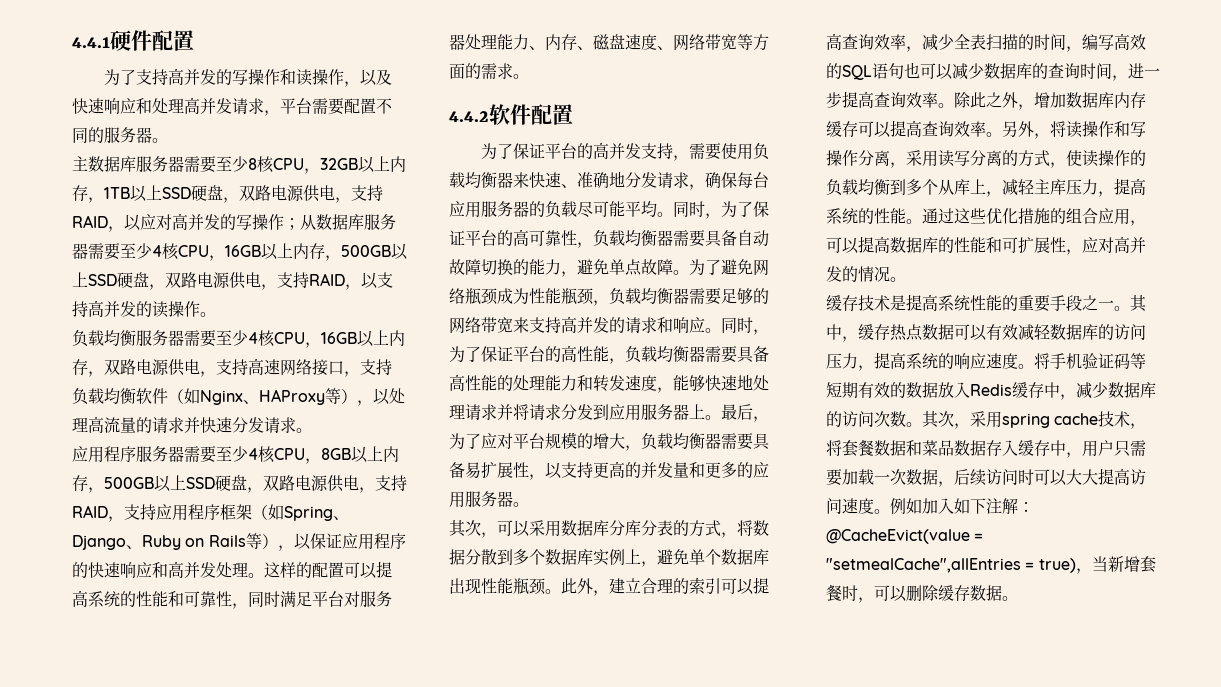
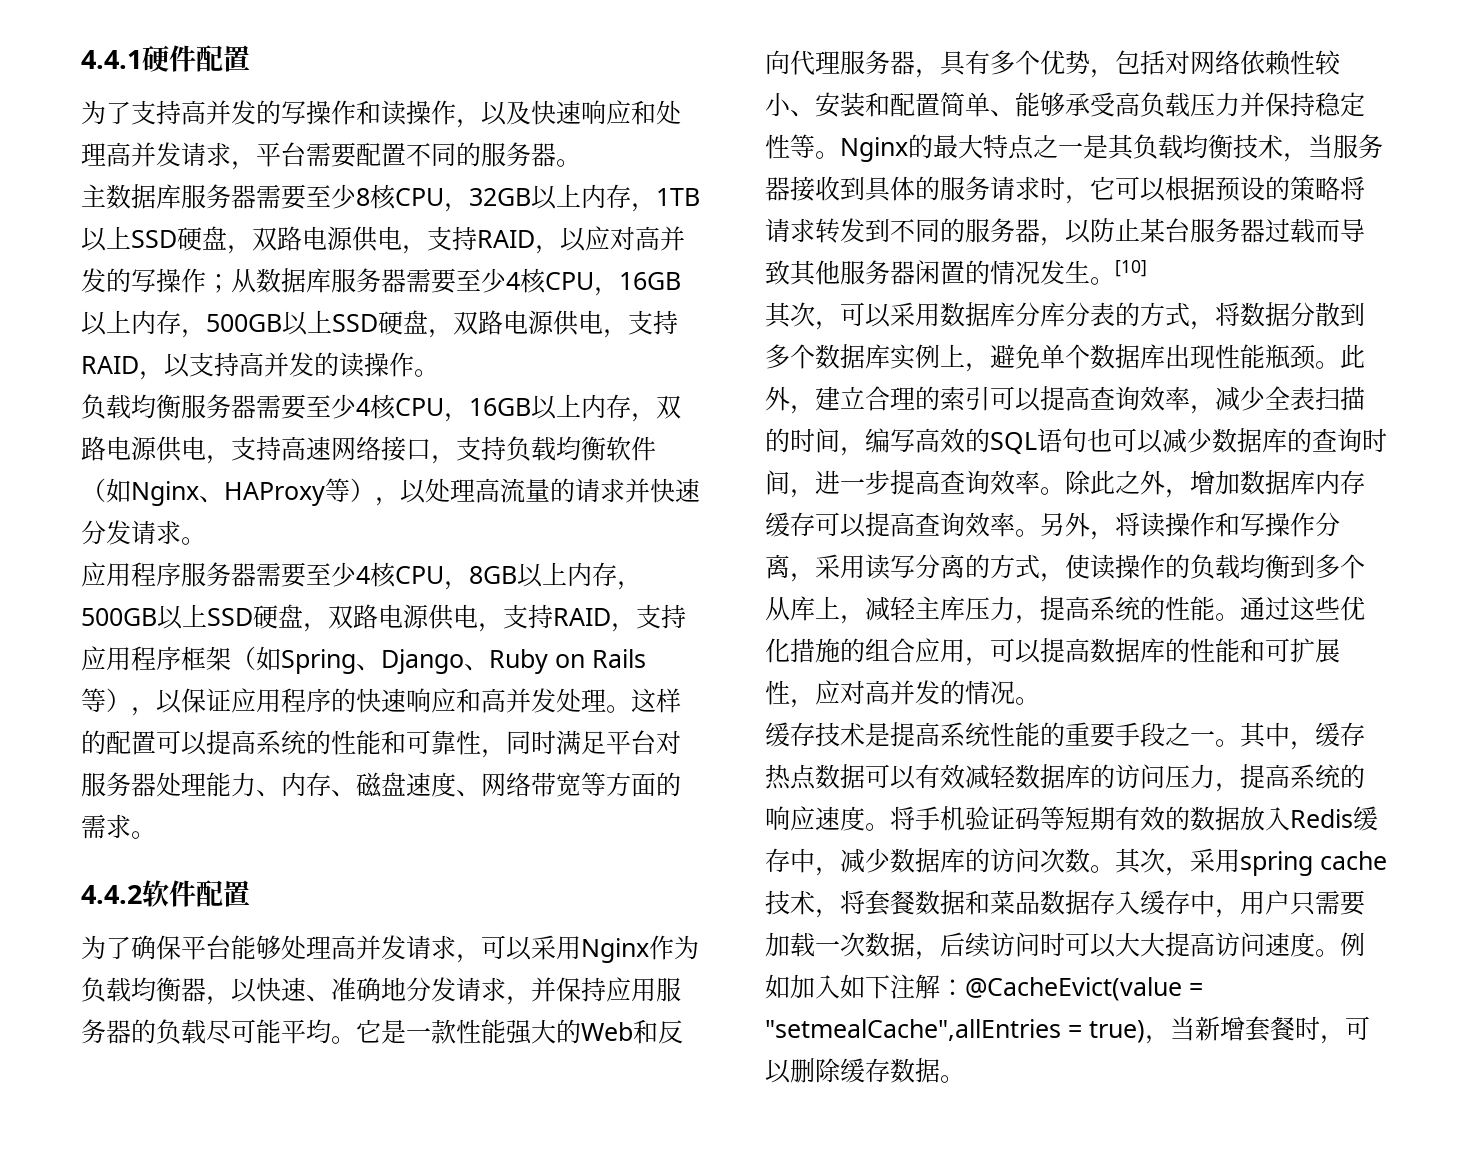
[512,142,769,161] [449,172,529,189] 保证平台的高并发支持，需要使用负载均衡器来 -> [131,935,699,963] [81,977,257,1005] 确保平台能够处理高并发请求，可以采用Nginx作为负载均衡器，以
[705,172,769,189] 确保每台 -> [531,977,606,1002] 并保持
[673,201,769,219] [449,229,769,248] [449,259,769,277] [449,288,769,306] [449,316,769,335] [449,345,769,364] [449,374,769,393] [449,404,769,422] [449,432,770,451] [449,461,769,480] [449,491,529,508] 同时，为了保证平台的高可靠性，负载均衡器需要具备自动故障切换的能力，避免单点故障。为了避免网络瓶颈成为性能瓶颈，负载均衡器需要足够的网络带宽来支持高并发的请求和响应。同时，为了保证平台的高性能，负载均衡器需要具备高性能的处理能力和转发速度，能够快速地处理请求并将请求分发到应用服务器上。最后，为了应对平台规模的增大，负载均衡器需要具备易扩展性，以支持更高的并发量和更多的应用服务器。 -> [356,1019,683,1045] [765,50,1341,78] [765,92,1365,118] [765,134,1383,162] [765,176,1365,204] [765,218,1365,246] [765,260,1115,286] [1115,260,1147,277] 它是一款性能强大的Web和反向代理服务器，具有多个优势，包括对网络依赖性较小、安装和配置简单、能够承受高负载压力并保持稳定性等。Nginx的最大特点之一是其负载均衡技术，当服务器接收到具体的服务请求时，它可以根据预设的策略将请求转发到不同的服务器，以防止某台服务器过载而导致其他服务器闲置的情况发生。[10]

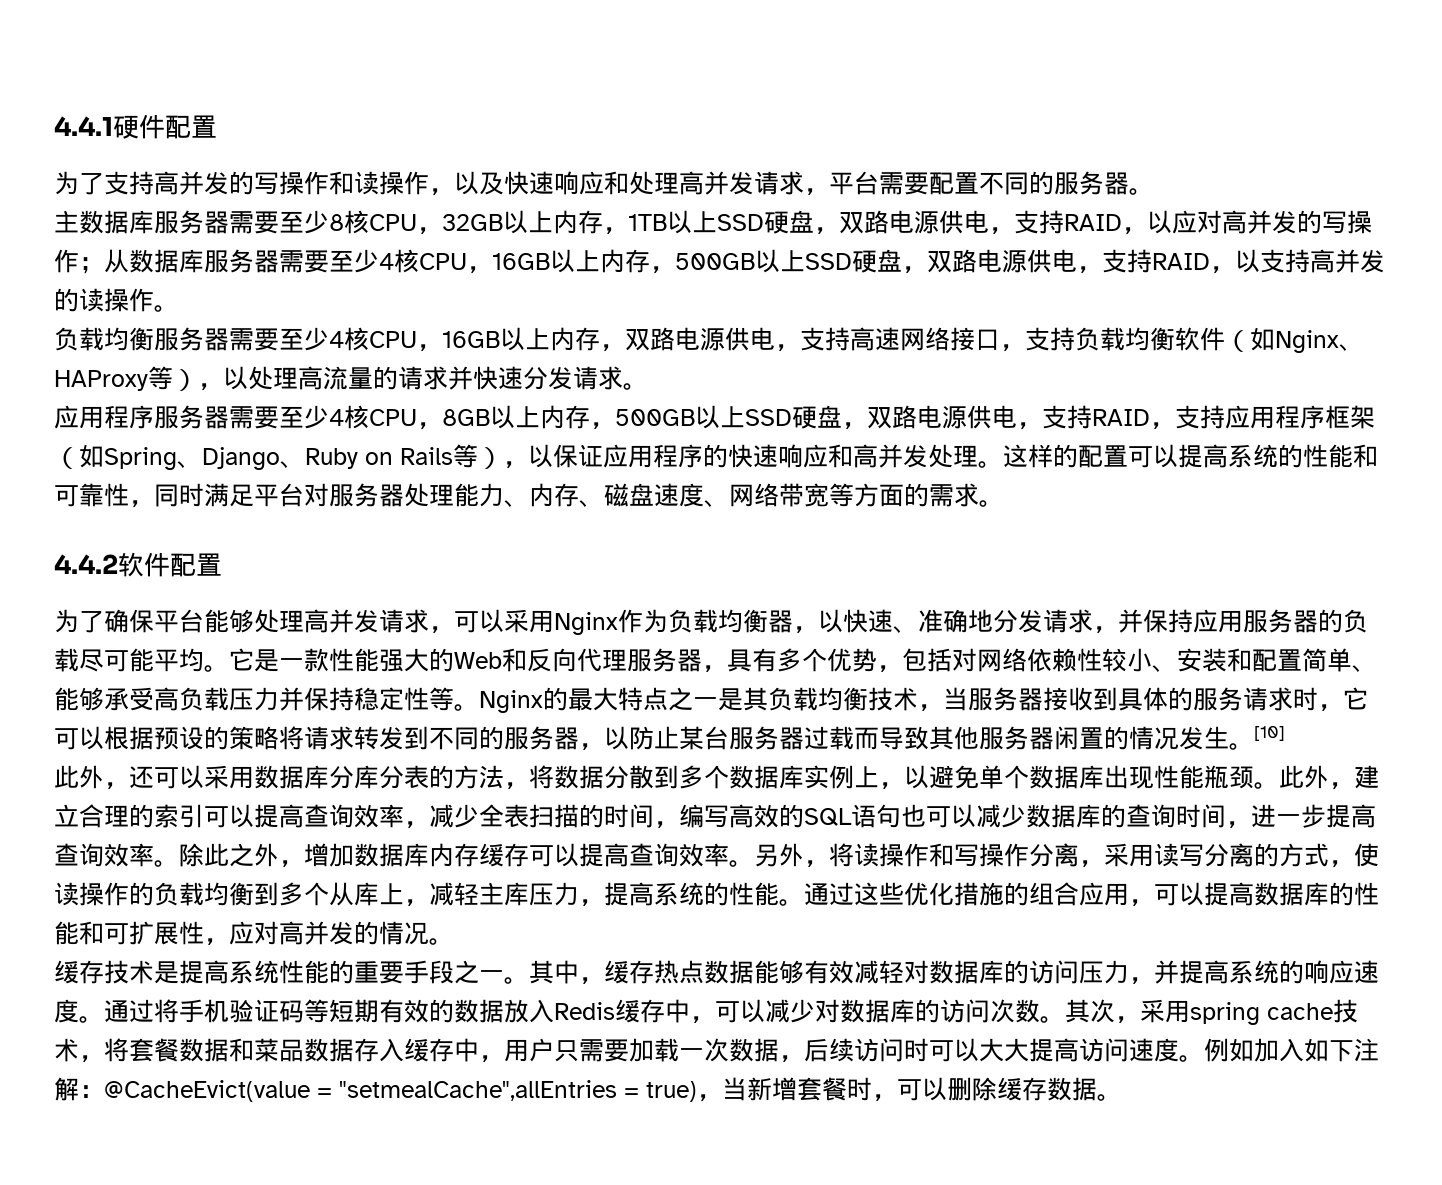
[765,302,840,330] 其次， -> [54,765,154,790] 此外，还
[1165,302,1190,327] 式 -> [479,765,504,789] 法
(990, 367) none -> [904,765,929,789] 以
[865,764,916,790] 可以 -> [754,960,804,984] 能够
(1016, 776) none -> [904,960,929,984] 对
(1240, 787) none -> [1154,960,1179,984] 并
(890, 827) none -> [104,999,154,1023] 通过
[840,848,890,873] 减少 -> [715,999,840,1023] 可以减少对

